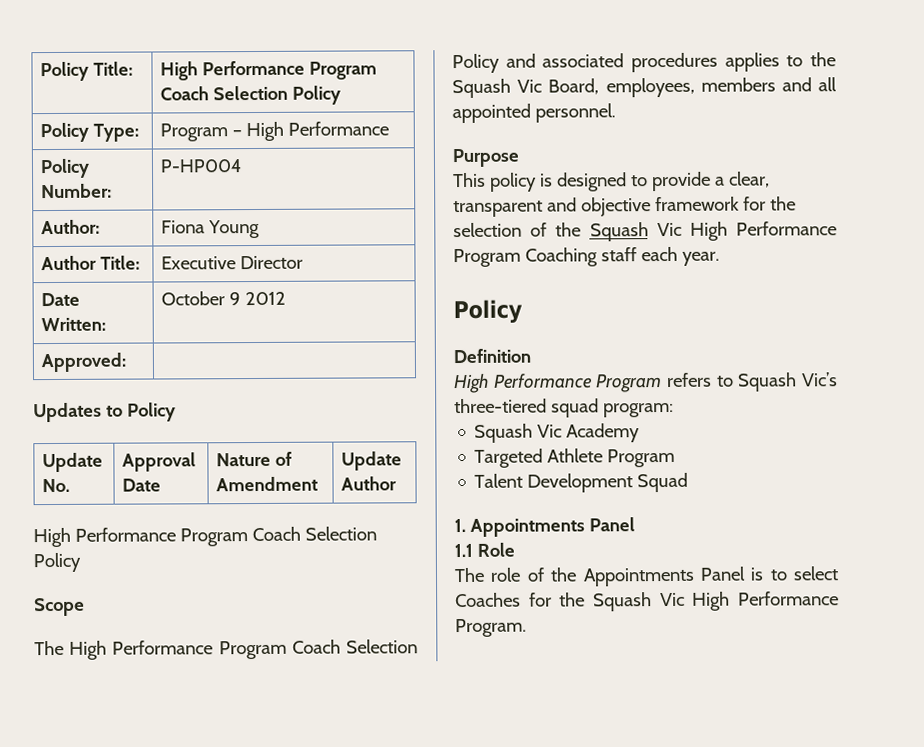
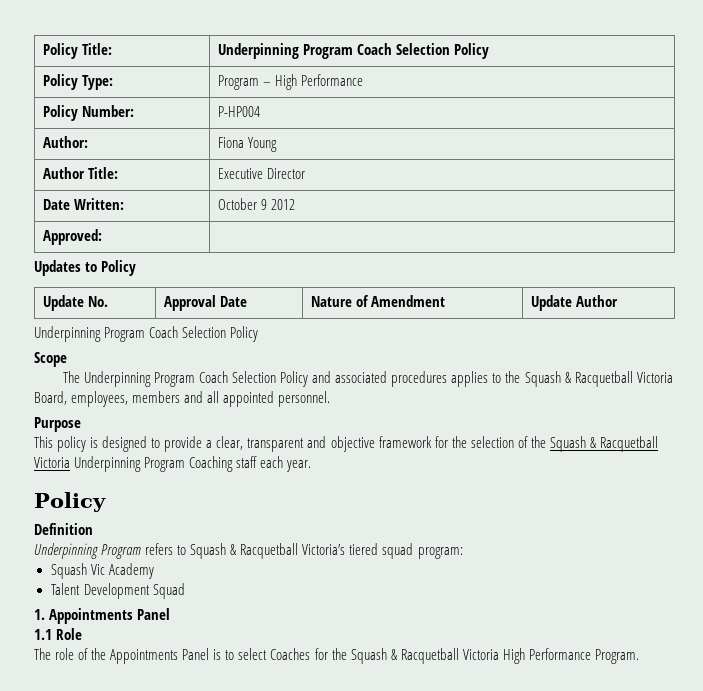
[159,60,305,81] High Performance -> [218,43,300,59] Underpinning
[33,527,176,548] High Performance -> [34,326,101,342] Underpinning
[69,640,214,660] High Performance -> [83,371,151,387] Underpinning
[517,79,543,93] Vic -> [564,371,673,387] & Racquetball Victoria
[656,221,837,241] Vic High Performance -> [589,436,658,452] [34,456,142,472] & Racquetball Victoria Underpinning
[454,373,593,394] High Performance -> [34,543,99,559] Underpinning
[801,372,839,387] [454,398,547,414] Vic’s three-tiered -> [230,543,379,559] & Racquetball Victoria’s tiered
[474,448,676,468] // Targeted Athlete Program -> (154, 571) none
[659,592,685,607] Vic -> [390,648,499,664] & Racquetball Victoria

